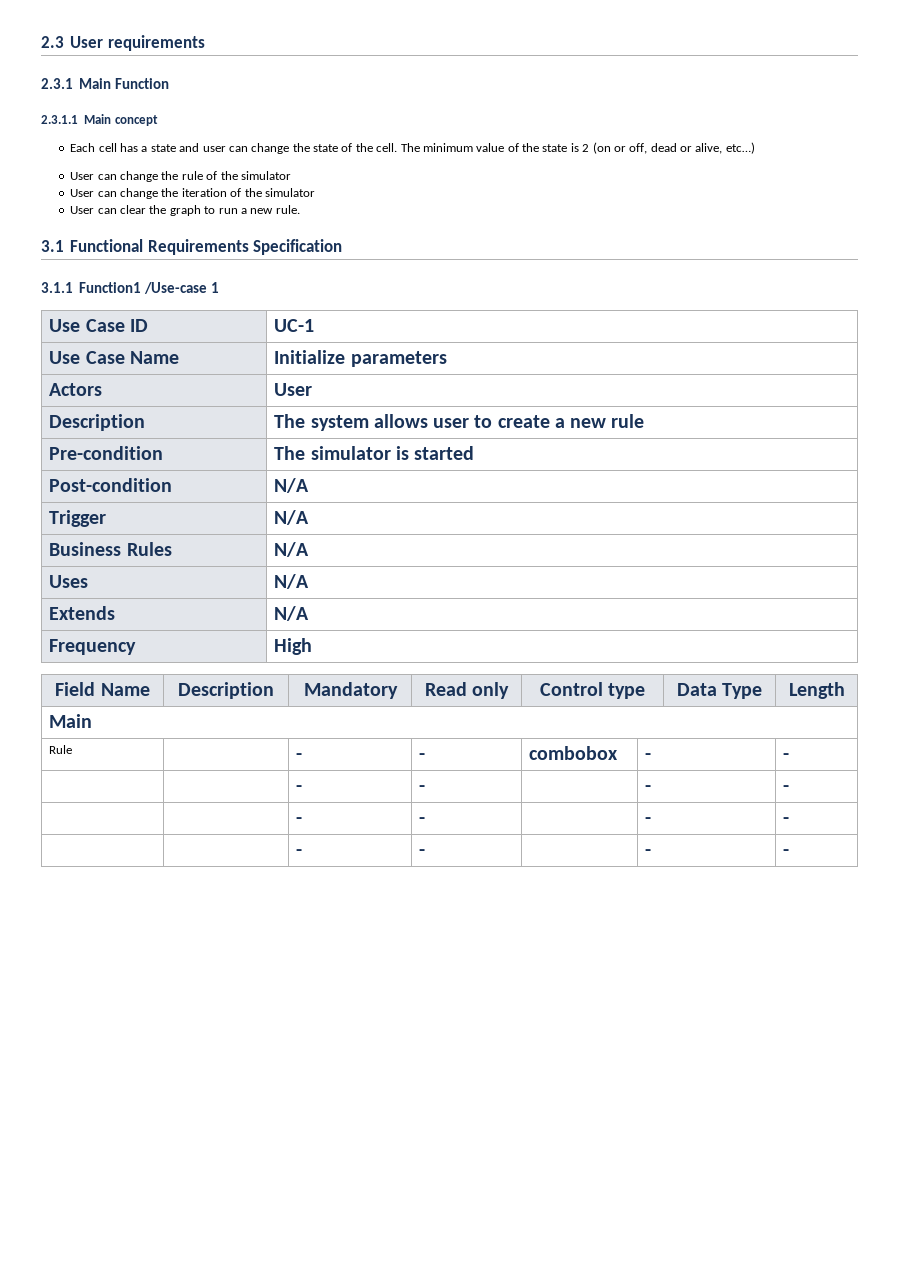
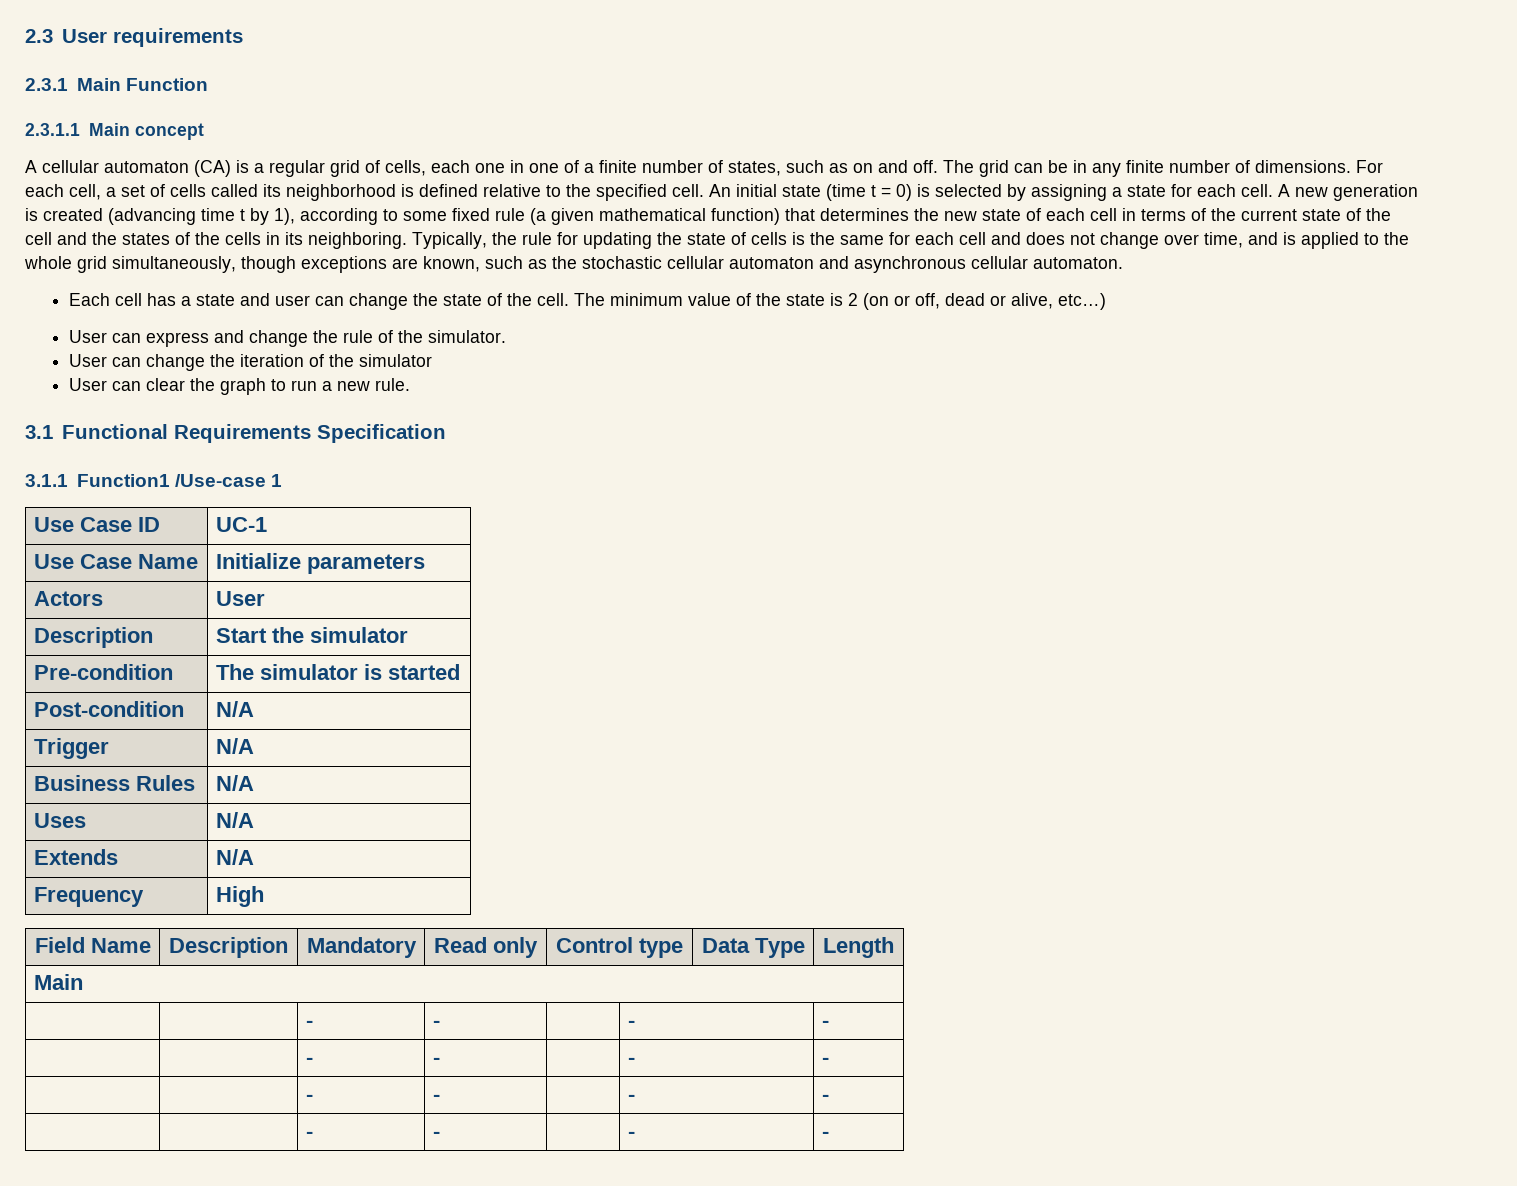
(158, 120) none -> [25,160,1383,177] [25,184,1418,201] [25,208,1391,225] [25,232,1409,249] [24,256,1123,273] // A cellular automaton (CA) is a regular grid of cells, each one in one of a finite number of states, such as on and off. The grid can be in any finite number of dimensions. For each cell, a set of cells called its neighborhood is defined relative to the specified cell. An initial state (time t = 0) is selected by assigning a state for each cell. A new generation is created (advancing time t by 1), according to some fixed rule (a given mathematical function) that determines the new state of each cell in terms of the current state of the cell and the states of the cells in its neighboring. Typically, the rule for updating the state of cells is the same for each cell and does not change over time, and is applied to the whole grid simultaneously, though exceptions are known, such as the stochastic cellular automaton and asynchronous cellular automaton.
(117, 177) none -> [145,330,244,347] express and
[240,171,291,180] simulator -> [427,330,506,343] simulator.
[274,414,645,431] The system allows user to create a new rule -> [215,627,408,643] Start the simulator
[49,745,73,754] [296,753,303,760] [419,753,426,760] [529,746,619,760] Rule | | - | - | combobox -> [305,1020,313,1027] [432,1020,440,1027] | | - | - |

